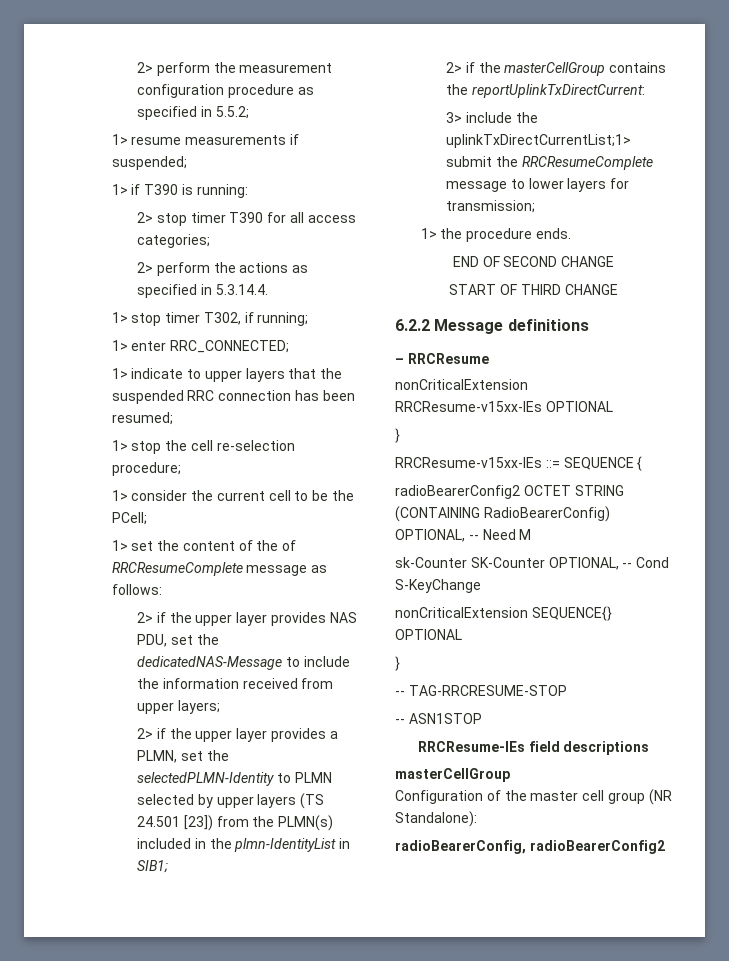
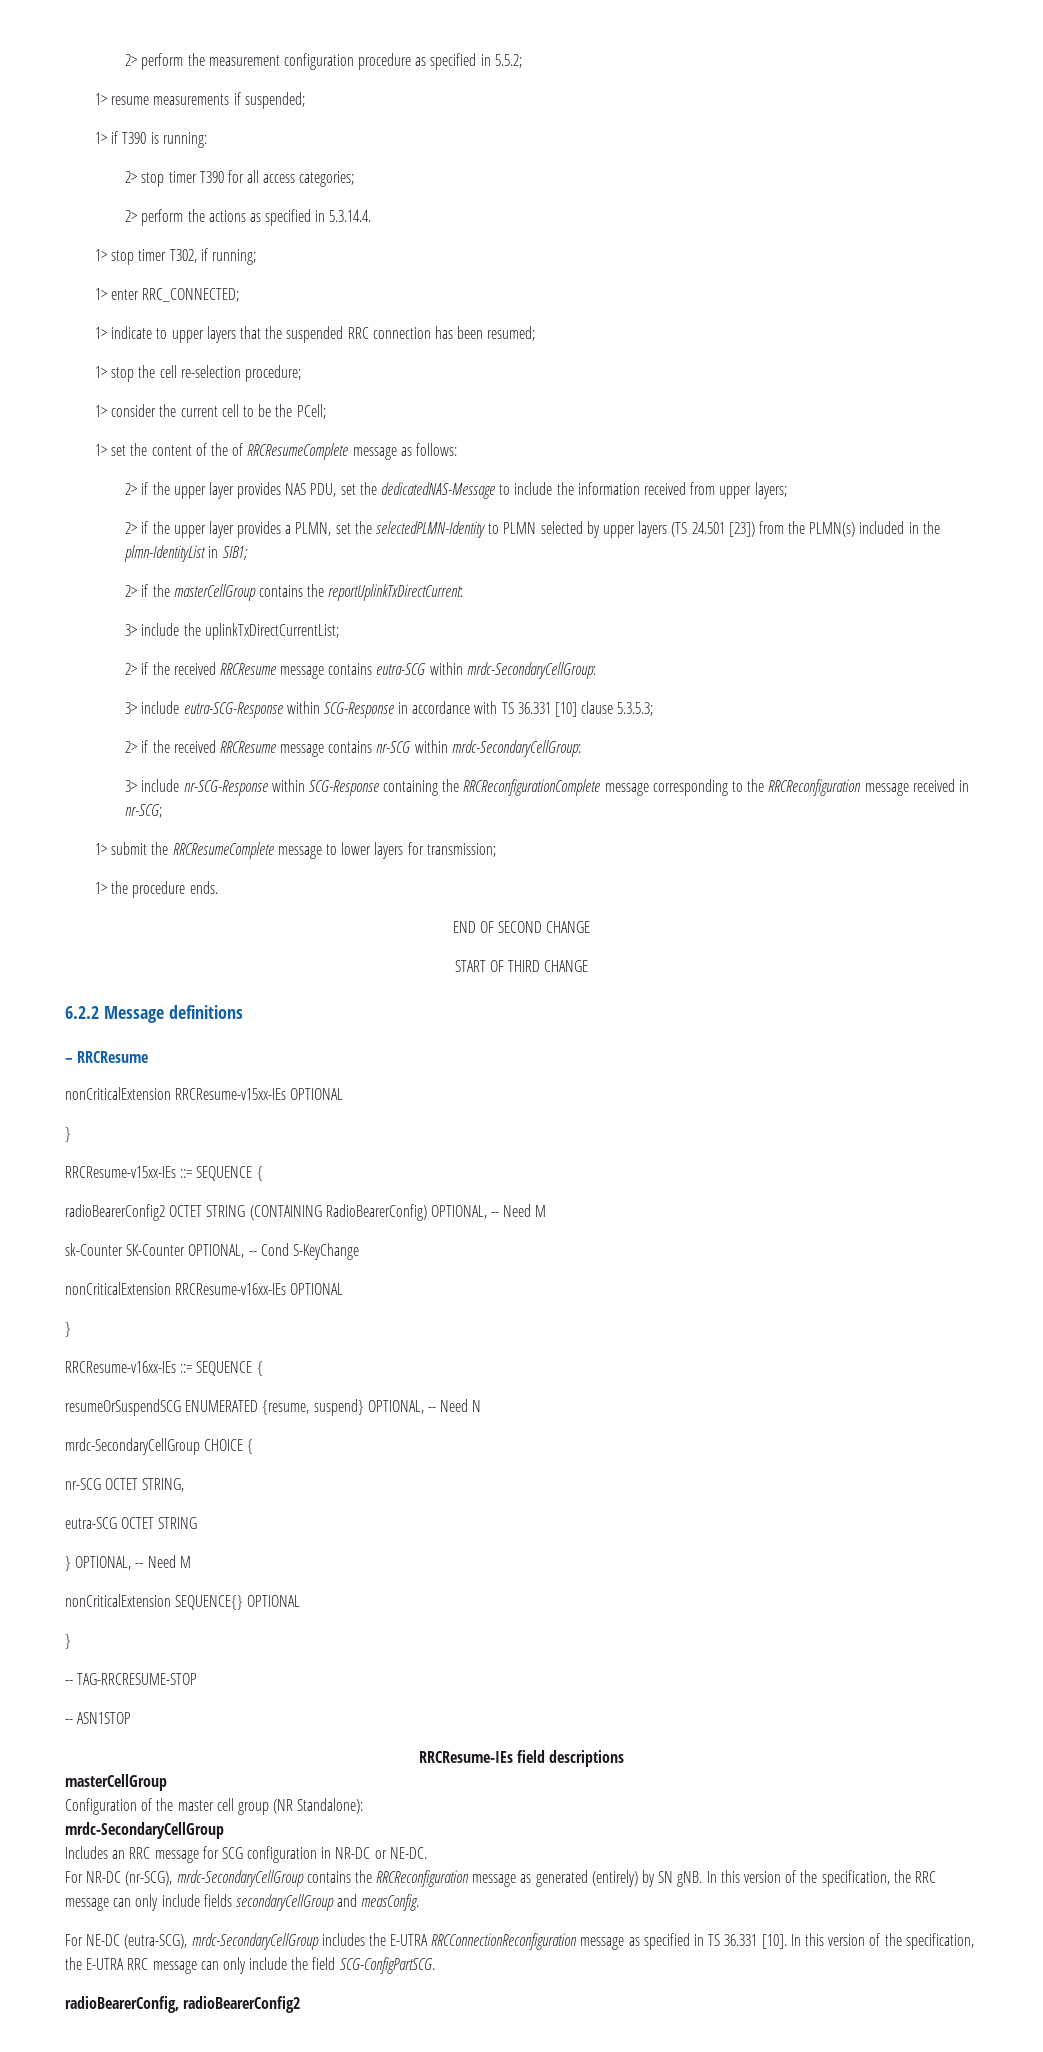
[446,134,632,148] uplinkTxDirectCurrentList;1> -> [204,623,339,640] [125,662,596,679] [125,701,654,718] [125,740,581,757] [125,779,969,796] [125,804,163,818] [95,843,108,855] uplinkTxDirectCurrentList; // 2> if the received RRCResume message contains eutra-SCG within mrdc-SecondaryCellGroup: // 3> include eutra-SCG-Response within SCG-Response in accordance with TS 36.331 [10] clause 5.3.5.3; // 2> if the received RRCResume message contains nr-SCG within mrdc-SecondaryCellGroup: // 3> include nr-SCG-Response within SCG-Response containing the RRCReconfigurationComplete message corresponding to the RRCReconfiguration message received in nr-SCG; // 1>
(481, 586) none -> [65,1282,344,1295] [65,1322,71,1337] [65,1361,263,1376] [65,1399,482,1416] [65,1438,254,1455] [65,1478,185,1492] [65,1517,198,1529] [65,1555,191,1571] // nonCriticalExtension RRCResume-v16xx-IEs OPTIONAL // } // RRCResume-v16xx-IEs ::= SEQUENCE { // resumeOrSuspendSCG ENUMERATED {resume, suspend} OPTIONAL, -- Need N // mrdc-SecondaryCellGroup CHOICE { // nr-SCG OCTET STRING, // eutra-SCG OCTET STRING // } OPTIONAL, -- Need M
(477, 819) none -> [65,1822,224,1839] [65,1846,427,1863] [65,1870,936,1887] [65,1894,420,1911] [65,1933,974,1950] [65,1957,435,1974] // mrdc-SecondaryCellGroup // Includes an RRC message for SCG configuration in NR-DC or NE-DC. // For NR-DC (nr-SCG), mrdc-SecondaryCellGroup contains the RRCReconfiguration message as generated (entirely) by SN gNB. In this version of the specification, the RRC message can only include fields secondaryCellGroup and measConfig. // For NE-DC (eutra-SCG), mrdc-SecondaryCellGroup includes the E-UTRA RRCConnectionReconfiguration message as specified in TS 36.331 [10]. In this version of the specification, the E-UTRA RRC message can only include the field SCG-ConfigPartSCG.

